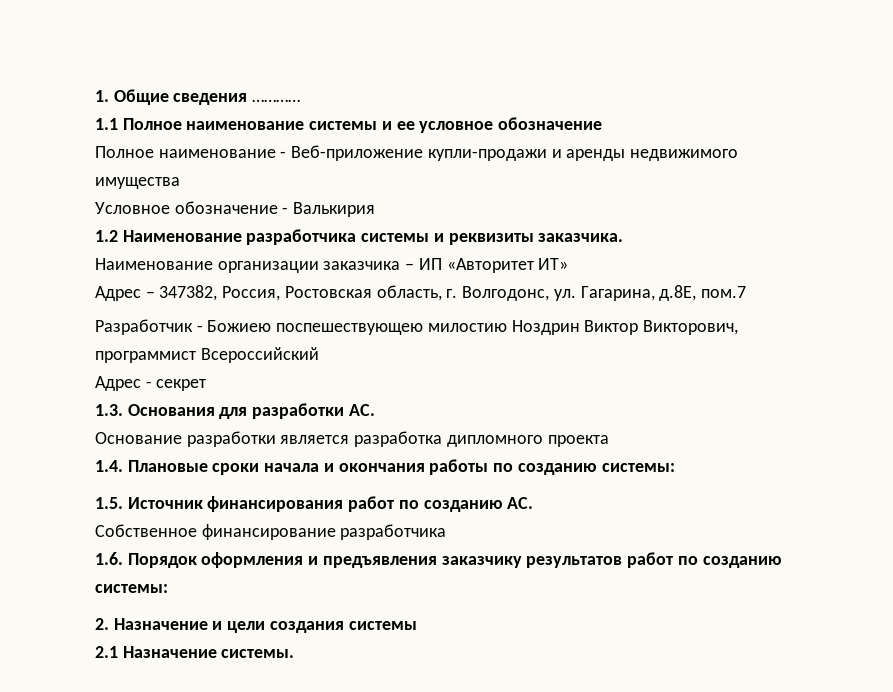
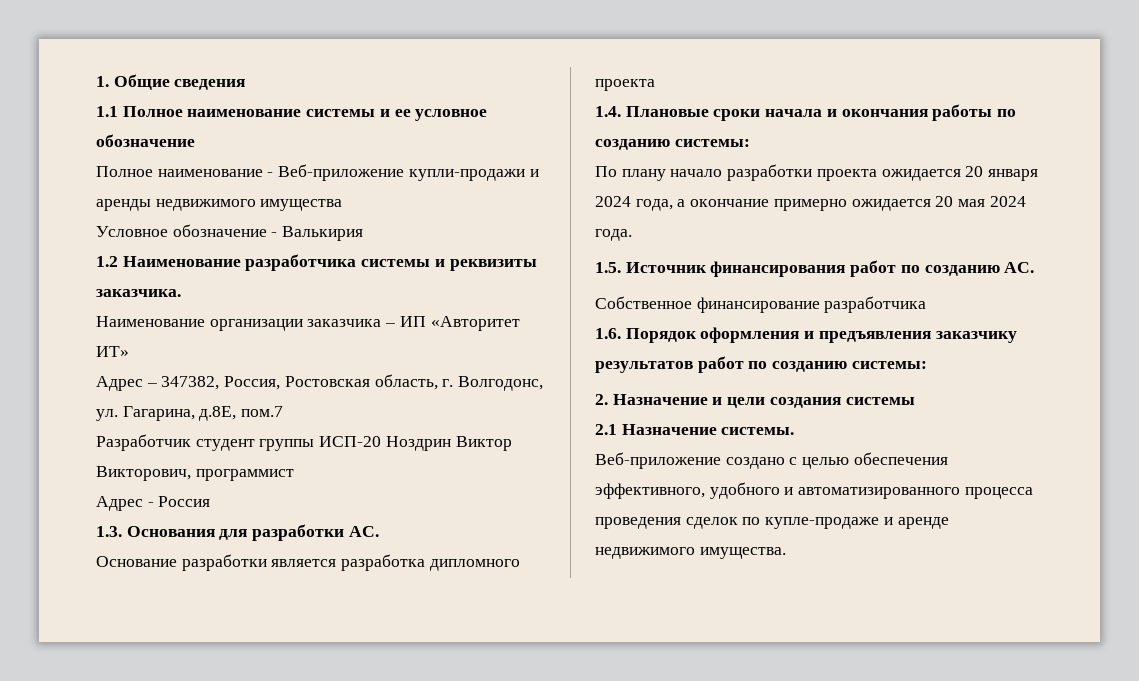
[252,99,301,102] ………… -> (246, 84) none
[196,320,507,335] - Божиею поспешествующею милостию -> [195,436,382,451] студент группы ИСП-20
[200,347,319,363] [95,376,207,391] Всероссийский // Адрес - секрет -> [96,496,211,511] // Адрес - Россия
(675, 467) none -> [595,164,1039,181] [595,196,1026,211] [595,229,632,241] // По плану начало разработки проекта ожидается 20 января 2024 года, а окончание примерно ожидается 20 мая 2024 года.
(295, 653) none -> [595,452,948,469] [595,482,1033,499] [595,517,949,529] [595,547,786,559] // Веб-приложение создано с целью обеспечения эффективного, удобного и автоматизированного процесса проведения сделок по купле-продаже и аренде недвижимого имущества.

